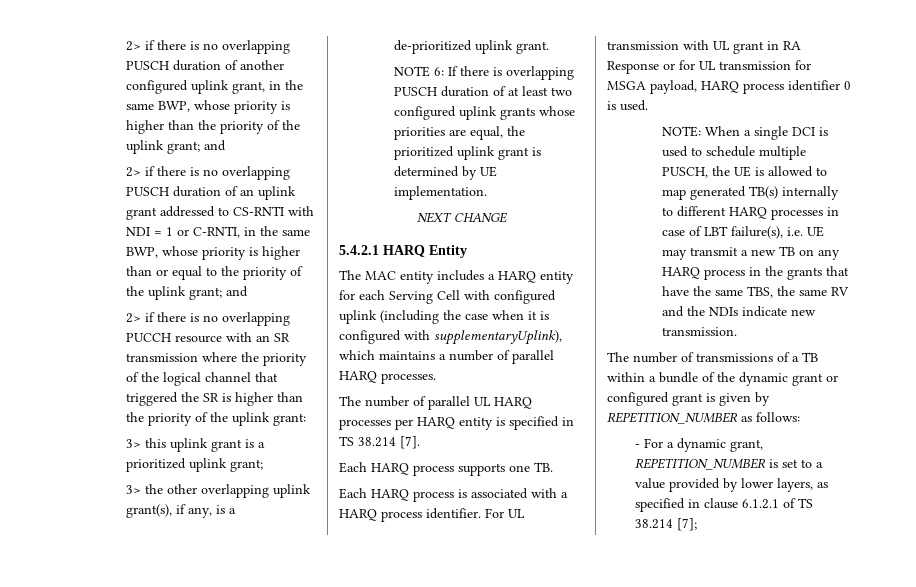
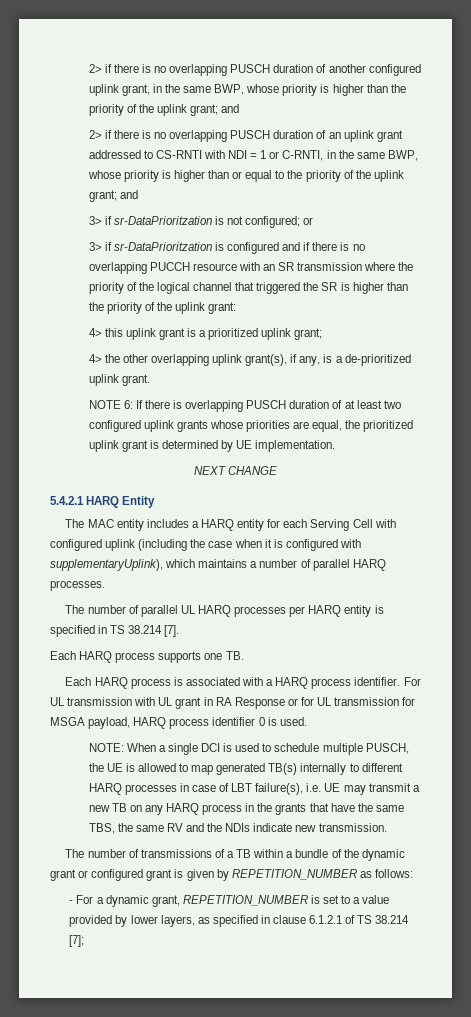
[126,313,142,323] 2> -> [88,216,314,228] [88,242,301,254] 3> if sr-DataPrioritzation is not configured; or // 3> if sr-DataPrioritzation is configured and
[126,439,142,448] 3> -> [88,328,102,337] 4>
[126,485,142,494] 3> -> [88,354,102,363] 4>

